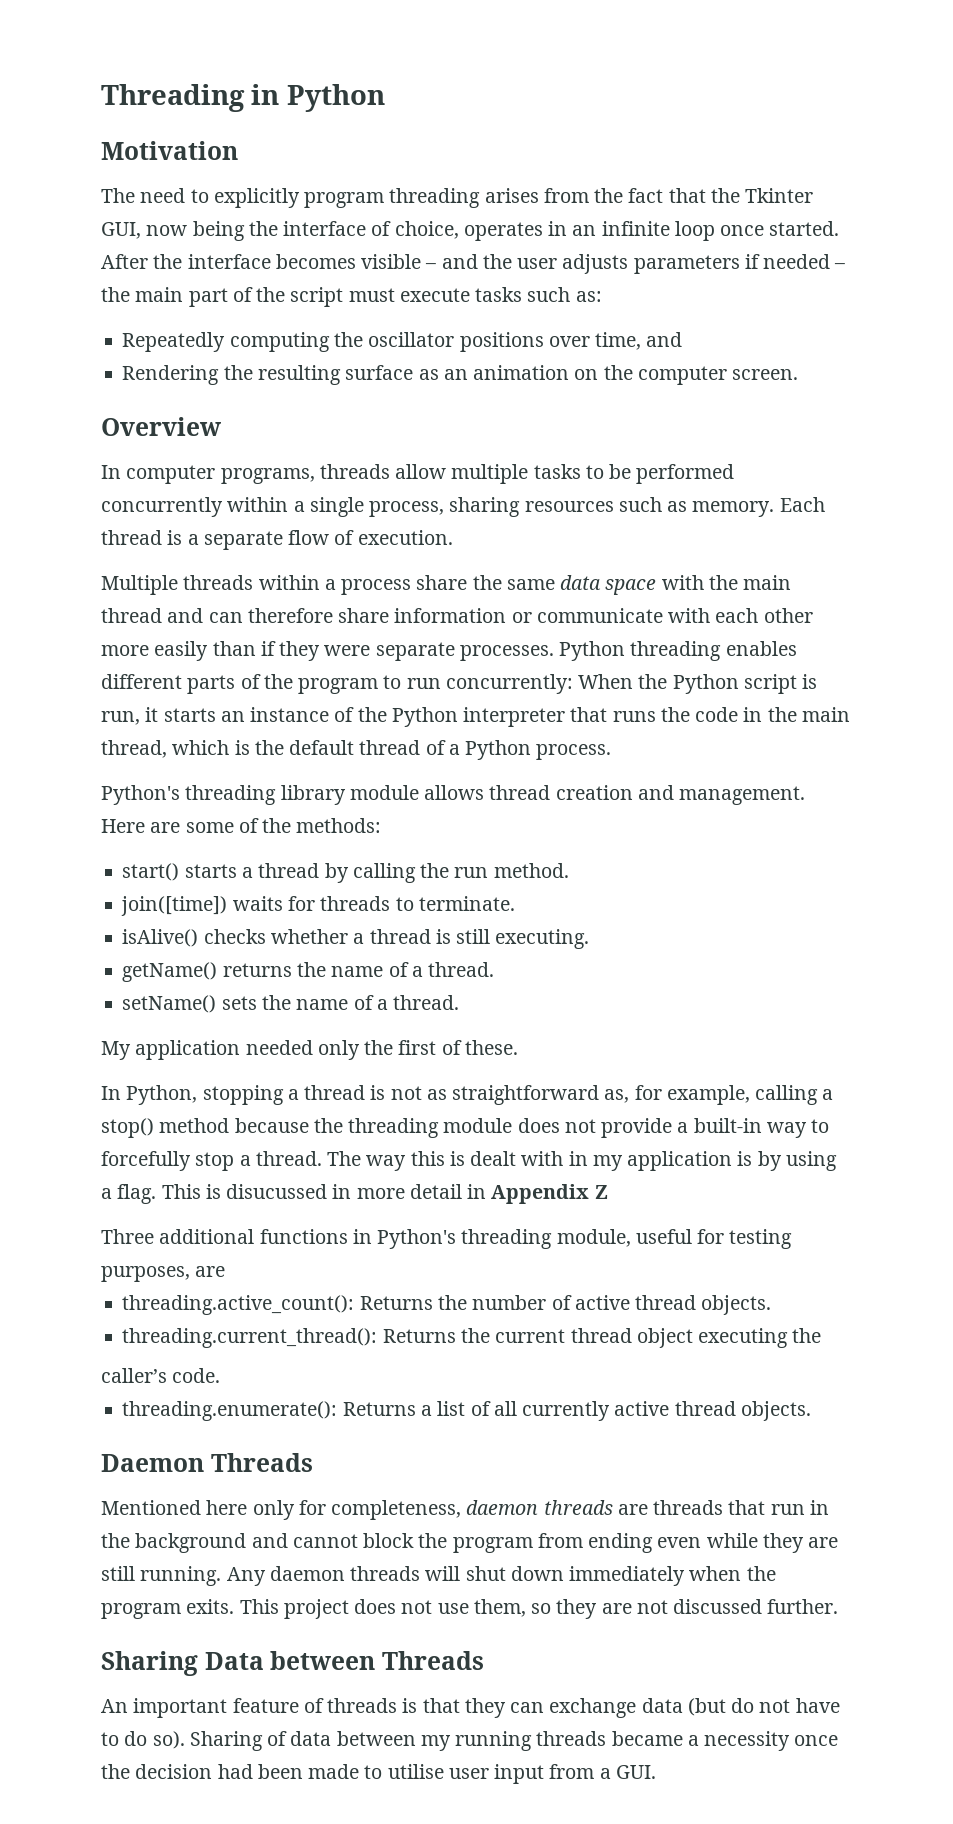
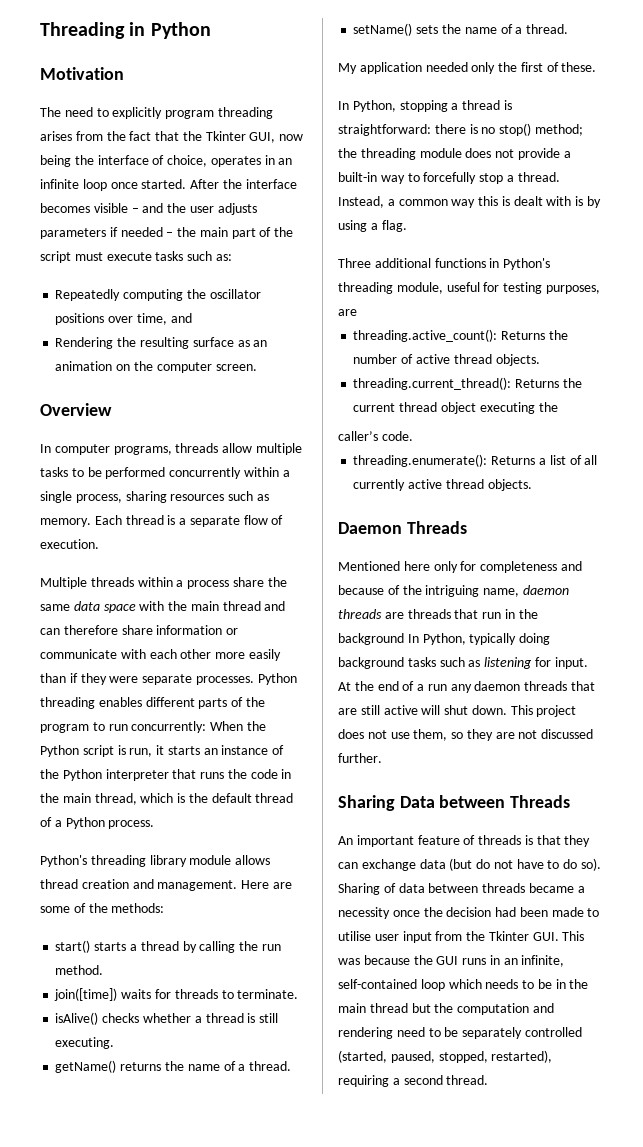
[390,1085,834,1105] [101,1118,309,1138] not as straightforward as, for example, calling a stop() method because -> [338,123,583,136] straightforward: there is no stop() method;
[327,1151,362,1166] The -> [338,196,448,208] Instead, a common
[568,1151,733,1171] in my application -> (572, 201) none
[161,1184,608,1204] This is disucussed in more detail in Appendix Z -> (407, 226) none
[331,1500,462,1520] completeness, -> [480,561,582,573] [338,585,520,597] completeness and because of the intriguing name,
[251,1533,839,1553] [101,1566,776,1586] [101,1599,235,1619] and cannot block the program from ending even while they are still running. Any daemon threads will shut down immediately when the program exits. -> [407,633,551,645] [338,657,588,669] [338,681,596,693] [338,705,507,715] In Python, typically doing background tasks such as listening for input. At the end of a run any daemon threads that are still active will shut down.
[420,1731,533,1751] my running -> (479, 888) none
[599,1765,656,1779] a GUI. -> [466,931,585,941] [338,955,565,967] [338,979,589,991] [338,1003,554,1015] [338,1027,582,1039] [338,1050,553,1063] [338,1075,489,1087] the Tkinter GUI. This was because the GUI runs in an infinite, self-contained loop which needs to be in the main thread but the computation and rendering need to be separately controlled (started, paused, stopped, restarted), requiring a second thread.

